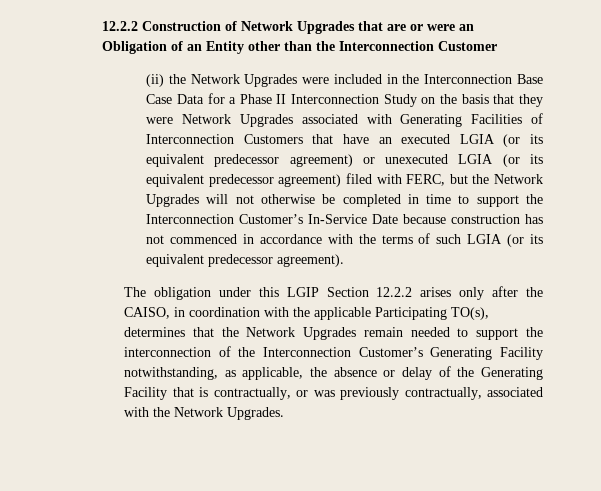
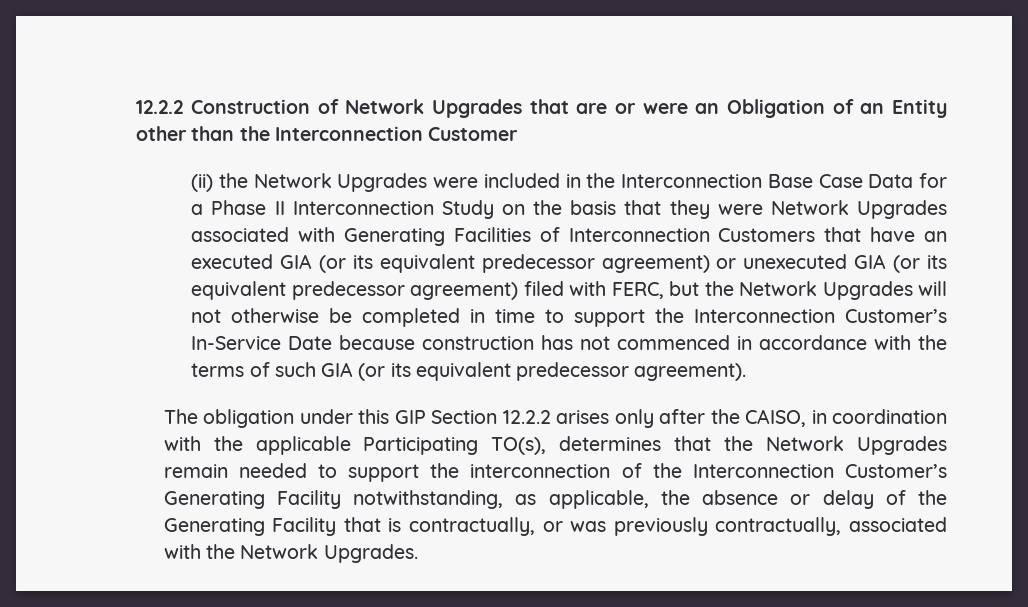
[459,134,495,144] LGIA -> [280,254,313,269] GIA
[458,154,494,164] LGIA -> [854,254,887,269] GIA
[467,234,503,244] LGIA -> [321,362,354,377] GIA
[286,287,319,297] LGIP -> [394,410,426,424] GIP

